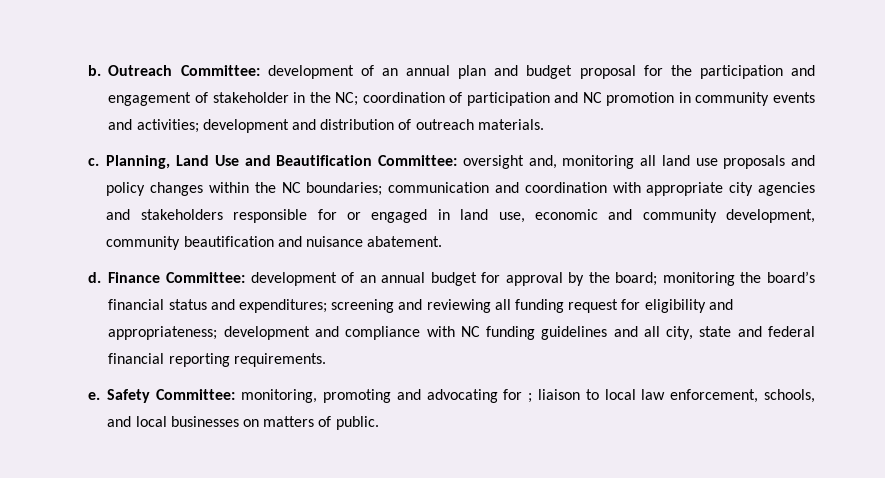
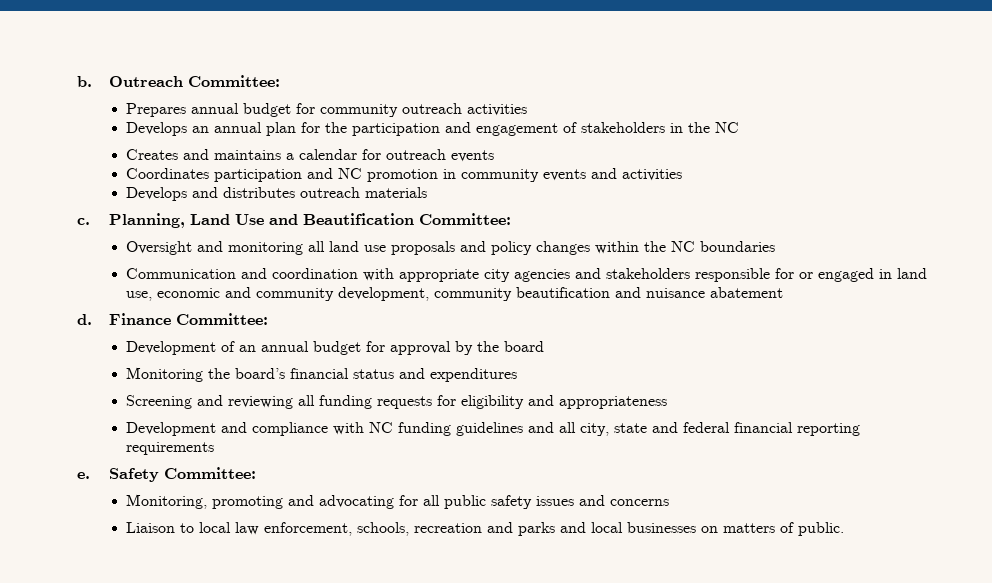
[267,65,636,79] development of an annual plan and budget proposal -> [126,103,528,117] [126,122,297,136] // Prepares annual budget for community outreach activities // Develops an annual plan
[212,92,289,103] stakeholder -> [581,122,666,133] stakeholders
[335,92,463,106] NC; coordination of -> [715,122,740,133] [126,149,495,162] [126,168,210,179] NC // Creates and maintains a calendar for outreach events // Coordinates
[136,119,544,133] activities; development and distribution of outreach materials. -> [622,169,683,181] [126,187,428,201] activities // Develops and distributes outreach materials
[462,155,557,169] oversight and, -> [126,241,224,255] // Oversight and
[306,182,490,196] boundaries; communication -> [700,241,776,252] [126,268,237,279] boundaries // Communication
[367,236,443,247] abatement. -> [710,287,784,298] abatement
[250,272,337,286] development -> [126,341,217,355] // Development
[615,272,735,286] board; monitoring -> [504,341,545,352] [126,367,204,382] board // Monitoring
[239,299,395,313] expenditures; screening -> [430,368,518,382] [126,395,193,409] expenditures // Screening
[568,299,619,313] request -> [377,396,433,409] requests
[108,326,310,340] appropriateness; development -> [559,396,668,409] [126,422,217,436] appropriateness // Development
[233,353,326,367] requirements. -> [126,442,215,455] requirements
[241,389,318,403] monitoring, -> [126,494,208,509] // Monitoring,
[528,389,580,403] ; liaison -> [423,495,670,509] [126,522,176,533] all public safety issues and concerns // Liaison
(816, 396) none -> [414,522,556,536] recreation and parks

